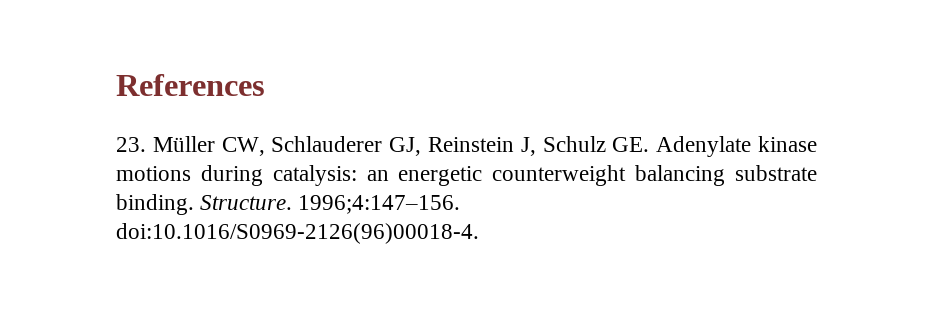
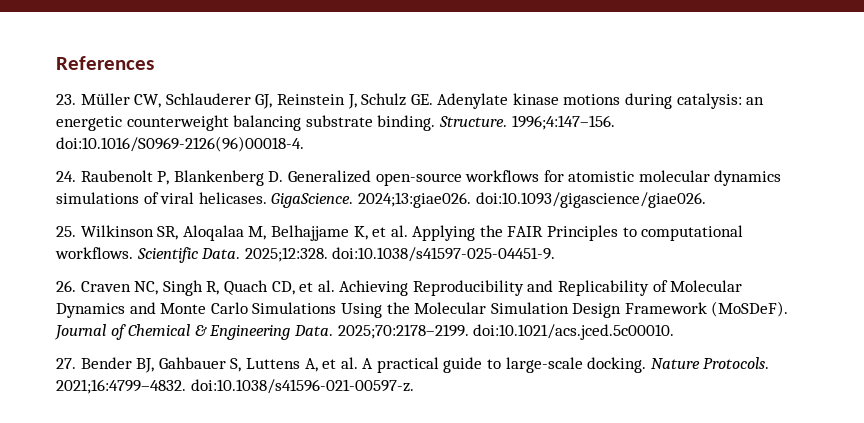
(479, 233) none -> [56,170,782,186] [56,192,706,208] [56,225,744,241] [55,247,556,263] [56,280,743,296] [56,301,789,318] [54,324,675,340] [56,357,770,373] [56,379,414,394] // 24. Raubenolt P, Blankenberg D. Generalized open-source workflows for atomistic molecular dynamics simulations of viral helicases. GigaScience. 2024;13:giae026. doi:10.1093/gigascience/giae026. // 25. Wilkinson SR, Aloqalaa M, Belhajjame K, et al. Applying the FAIR Principles to computational workflows. Scientific Data. 2025;12:328. doi:10.1038/s41597-025-04451-9. // 26. Craven NC, Singh R, Quach CD, et al. Achieving Reproducibility and Replicability of Molecular Dynamics and Monte Carlo Simulations Using the Molecular Simulation Design Framework (MoSDeF). Journal of Chemical & Engineering Data. 2025;70:2178–2199. doi:10.1021/acs.jced.5c00010. // 27. Bender BJ, Gahbauer S, Luttens A, et al. A practical guide to large-scale docking. Nature Protocols. 2021;16:4799–4832. doi:10.1038/s41596-021-00597-z.

